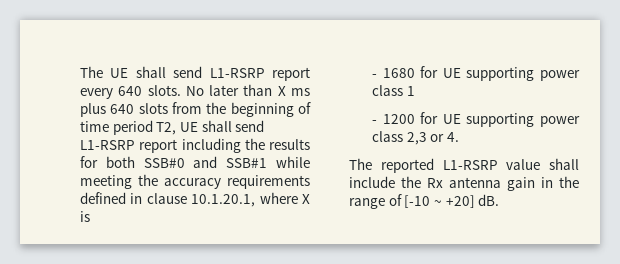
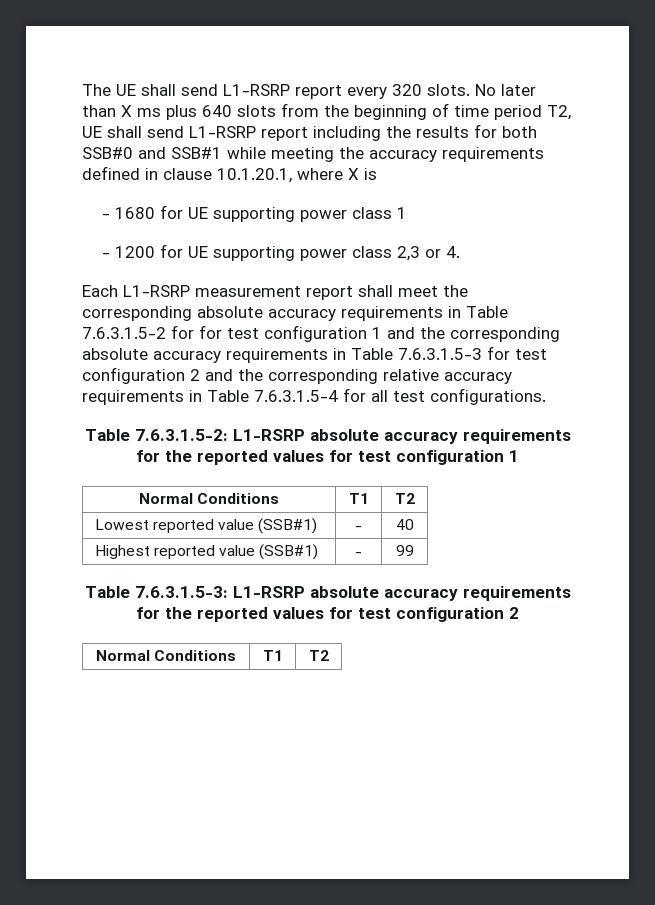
[118,86,143,96] 640 -> [392,84,422,96] 320
[349,158,579,173] [349,176,579,191] [349,194,500,209] The reported L1-RSRP value shall include the Rx antenna gain in the range of [-10 ~ +20] dB. -> [82,285,468,300] [82,306,508,321] [82,325,560,342] [82,346,547,363] [82,367,512,384] [82,388,546,405] [84,429,571,444] [136,450,519,465] [138,493,280,504] [348,493,369,504] [394,493,415,504] [94,518,318,534] [355,526,362,530] [395,519,414,530] [94,544,319,560] [355,552,362,556] [395,545,414,556] [84,586,571,601] [136,607,519,622] [95,650,237,661] [262,650,283,661] [308,650,329,661] Each L1-RSRP measurement report shall meet the corresponding absolute accuracy requirements in Table 7.6.3.1.5-2 for for test configuration 1 and the corresponding absolute accuracy requirements in Table 7.6.3.1.5-3 for test configuration 2 and the corresponding relative accuracy requirements in Table 7.6.3.1.5-4 for all test configurations. // Table 7.6.3.1.5-2: L1-RSRP absolute accuracy requirements for the reported values for test configuration 1 // Normal Conditions | T1 | T2 // Lowest reported value (SSB#1) | - | 40 // Highest reported value (SSB#1) | - | 99 // Table 7.6.3.1.5-3: L1-RSRP absolute accuracy requirements for the reported values for test configuration 2 // Normal Conditions | T1 | T2

